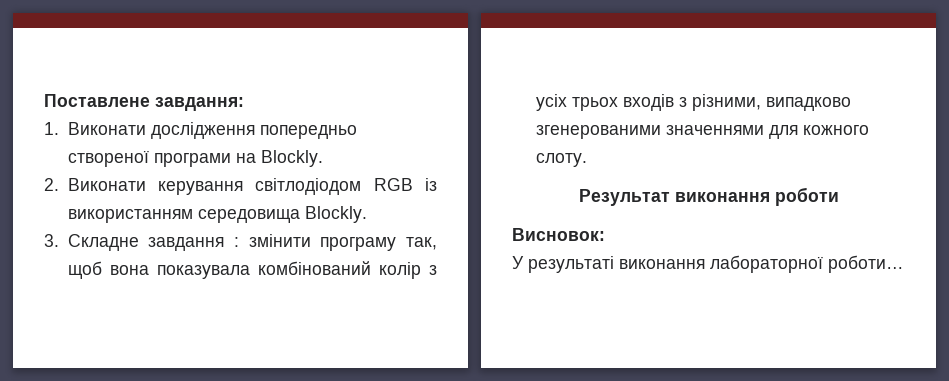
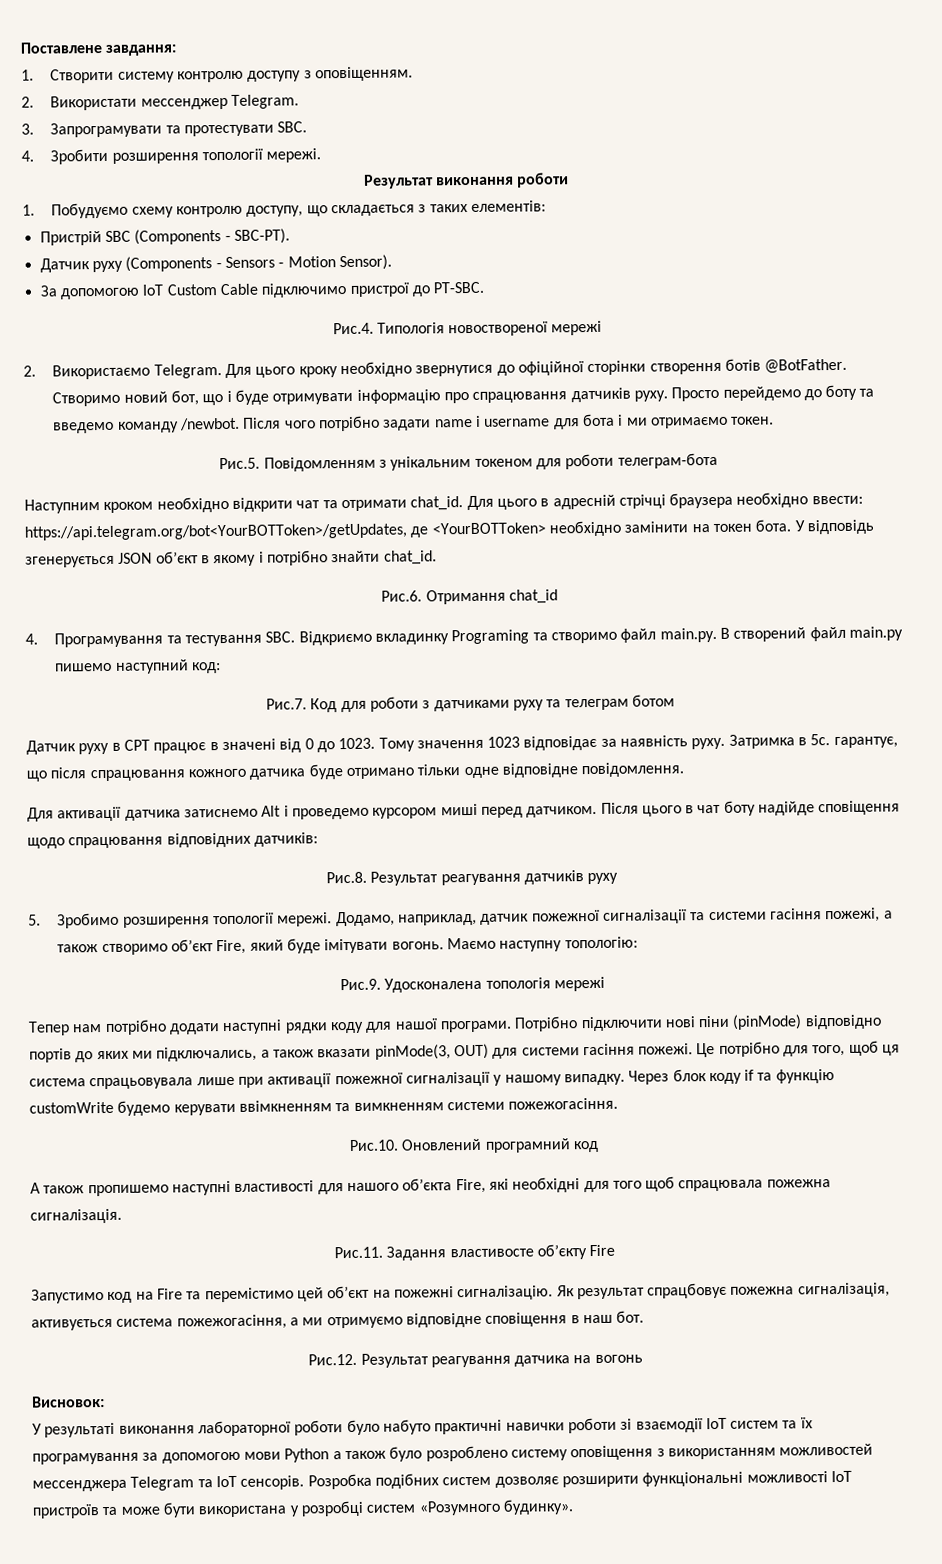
[67,122,357,139] [67,150,323,167] [44,178,437,195] [67,206,367,223] [44,234,437,251] [67,261,437,279] [535,94,851,111] [535,125,869,139] [535,153,587,167] [578,187,839,206] Виконати дослідження попередньо створеної програми на Blockly. // 2. Виконати керування світлодіодом RGB із використанням середовища Blockly. // 3. Складне завдання : змінити програму так, щоб вона показувала комбінований колір з усіх трьох входів з різними, випадково згенерованими значеннями для кожного слоту. // Результат виконання роботи -> [50,66,413,84] [21,94,299,111] [21,121,308,138] [21,148,322,165] [363,172,570,189] [22,200,546,219] [39,228,290,246] [39,254,392,273] [39,281,485,300] [332,320,603,337] [23,358,848,380] [52,384,875,407] [53,413,775,434] [219,452,718,472] [24,492,863,514] [24,519,874,541] [25,550,437,568] [381,589,558,605] [25,626,903,648] [55,659,221,674] [266,694,675,713] [26,734,898,755] [26,762,685,782] [27,800,901,822] [27,832,318,849] [325,870,619,886] [28,907,893,929] [57,936,638,956] [340,976,605,993] [28,1014,882,1036] [29,1040,901,1063] [29,1069,835,1090] [29,1097,619,1116] [349,1138,599,1153] [30,1176,831,1197] [30,1208,122,1224] [333,1244,616,1261] [31,1282,890,1304] [31,1310,645,1331] [308,1353,643,1368] Створити систему контролю доступу з оповіщенням. // 2. Використати мессенджер Telegram. // 3. Запрограмувати та протестувати SBC. // 4. Зробити розширення топології мережі. // Результат виконання роботи // 1. Побудуємо схему контролю доступу, що складається з таких елементів: // Пристрій SBC (Components - SBC-PT). // Датчик руху (Components - Sensors - Motion Sensor). // За допомогою IoT Custom Cable підключимо пристрої до PT-SBC. // Рис.4. Типологія новоствореної мережі // 2. Використаємо Telegram. Для цього кроку необхідно звернутися до офіційної сторінки створення ботів @BotFather. Створимо новий бот, що і буде отримувати інформацію про спрацювання датчиків руху. Просто перейдемо до боту та введемо команду /newbot. Після чого потрібно задати name i username для бота і ми отримаємо токен. // Рис.5. Повідомленням з унікальним токеном для роботи телеграм-бота // Наступним кроком необхідно відкрити чат та отримати chat_id. Для цього в адресній стрічці браузера необхідно ввести: https://api.telegram.org/bot<YourBOTToken>/getUpdates, де <YourBOTToken> необхідно замінити на токен бота. У відповідь згенерується JSON об’єкт в якому і потрібно знайти chat_id. // Рис.6. Отримання chat_id // 4. Програмування та тестування SBC. Відкриємо вкладинку Programing та створимо файл main.py. В створений файл main.py пишемо наступний код: // Рис.7. Код для роботи з датчиками руху та телеграм ботом // Датчик руху в CPT працює в значені від 0 до 1023. Тому значення 1023 відповідає за наявність руху. Затримка в 5с. гарантує, що після спрацювання кожного датчика буде отримано тільки одне відповідне повідомлення. // Для активації датчика затиснемо Alt і проведемо курсором миші перед датчиком. Після цього в чат боту надійде сповіщення щодо спрацювання відповідних датчиків: // Рис.8. Результат реагування датчиків руху // 5. Зробимо розширення топології мережі. Додамо, наприклад, датчик пожежної сигналізації та системи гасіння пожежі, а також створимо об’єкт Fire, який буде імітувати вогонь. Маємо наступну топологію: // Рис.9. Удосконалена топологія мережі // Тепер нам потрібно додати наступні рядки коду для нашої програми. Потрібно підключити нові піни (pinMode) відповідно портів до яких ми підключались, а також вказати pinMode(3, OUT) для системи гасіння пожежі. Це потрібно для того, щоб ця система спрацьовувала лише при активації пожежної сигналізації у нашому випадку. Через блок коду if та функцію customWrite будемо керувати ввімкненням та вимкненням системи пожежогасіння. // Рис.10. Оновлений програмний код // А також пропишемо наступні властивості для нашого об’єкта Fire, які необхідні для того щоб спрацювала пожежна сигналізація. // Рис.11. Задання властивосте об’єкту Fire // Запустимо код на Fire та перемістимо цей об’єкт на пожежні сигналізацію. Як результат спрацбовує пожежна сигналізація, активується система пожежогасіння, а ми отримуємо відповідне сповіщення в наш бот. // Рис.12. Результат реагування датчика на вогонь
[828,255,904,273] роботи… -> [294,1417,813,1436] [32,1443,874,1465] [32,1470,852,1492] [32,1499,574,1519] роботи було набуто практичні навички роботи зі взаємодії IoT систем та їх програмування за допомогою мови Python а також було розроблено систему оповіщення з використанням можливостей мессенджера Telegram та IoT сенсорів. Розробка подібних систем дозволяє розширити функціональні можливості IoT пристроїв та може бути використана у розробці систем «Розумного будинку».

